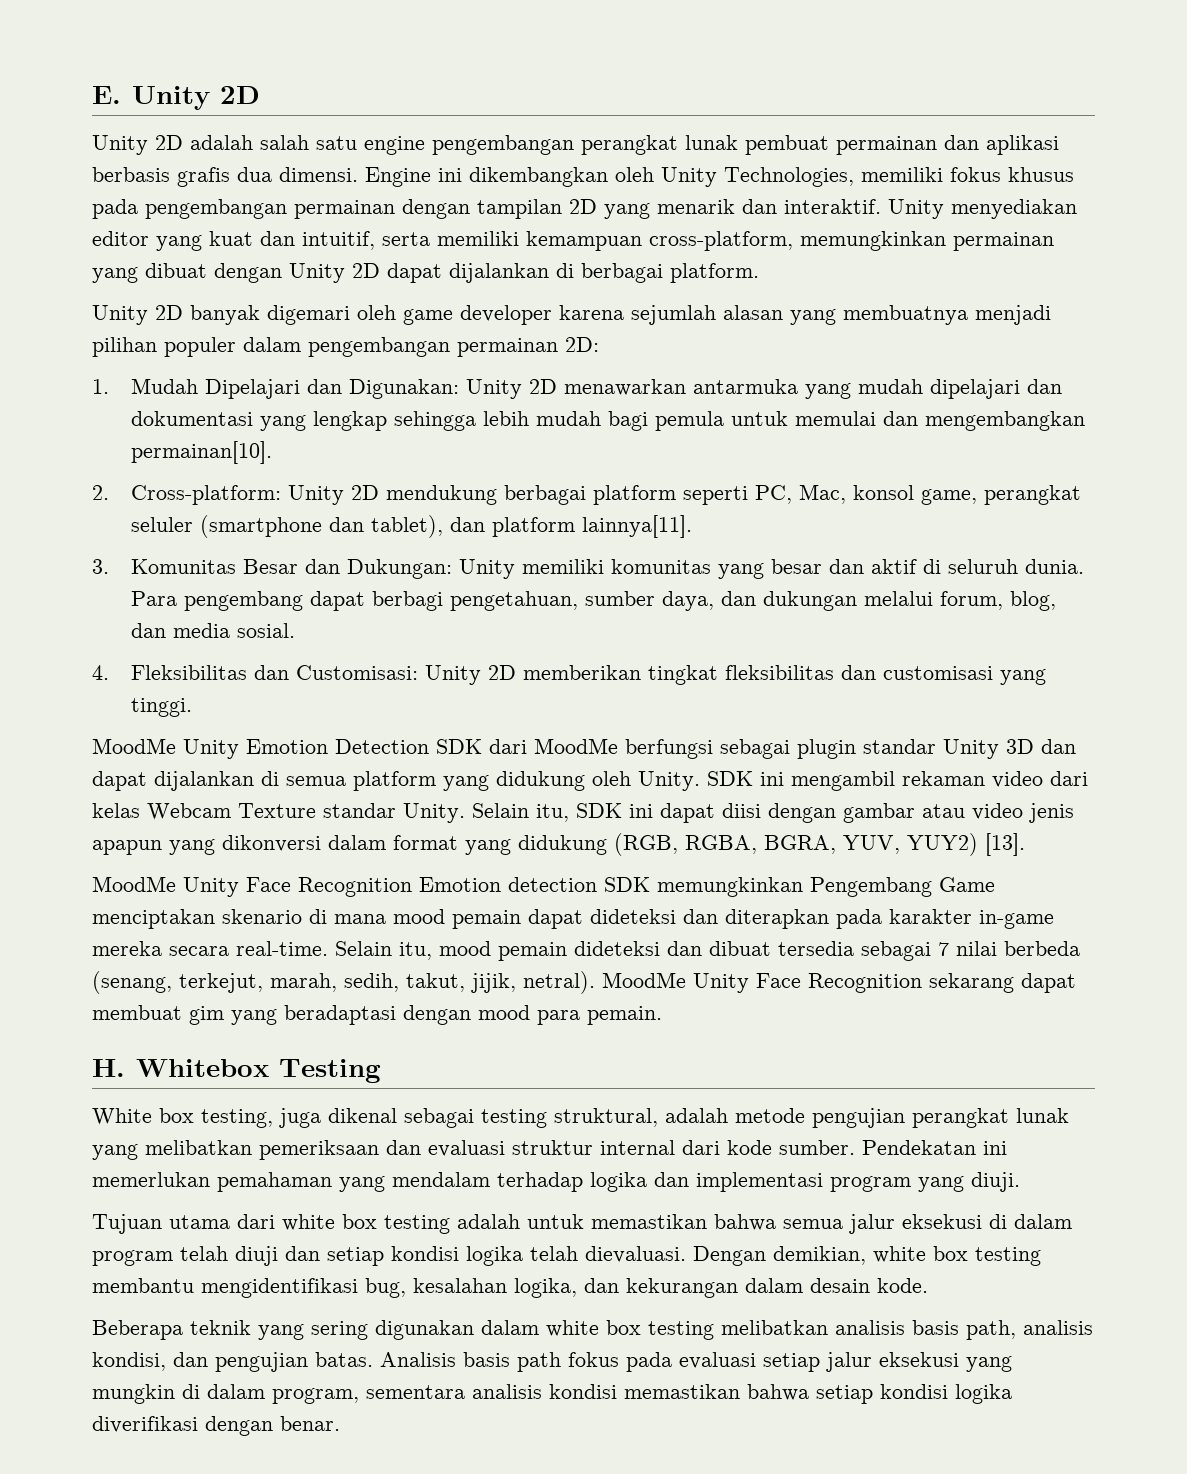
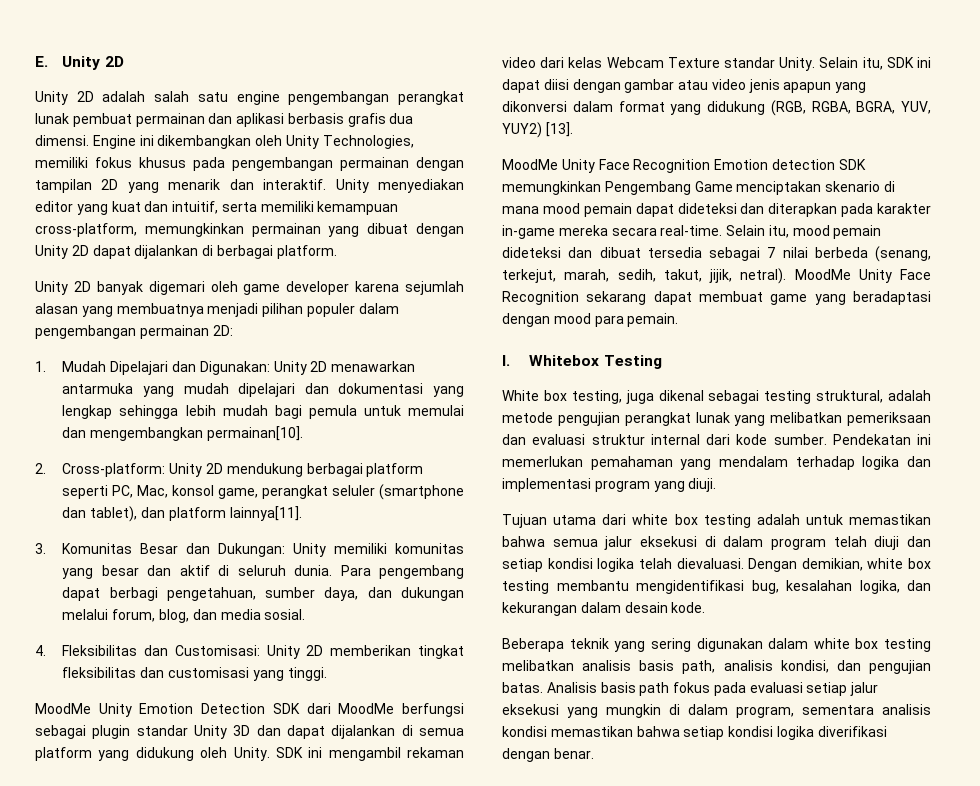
[189,1006,224,1025] gim -> [770,294,808,305] game
[92,1059,125,1077] H. -> [502,355,510,366] I.

